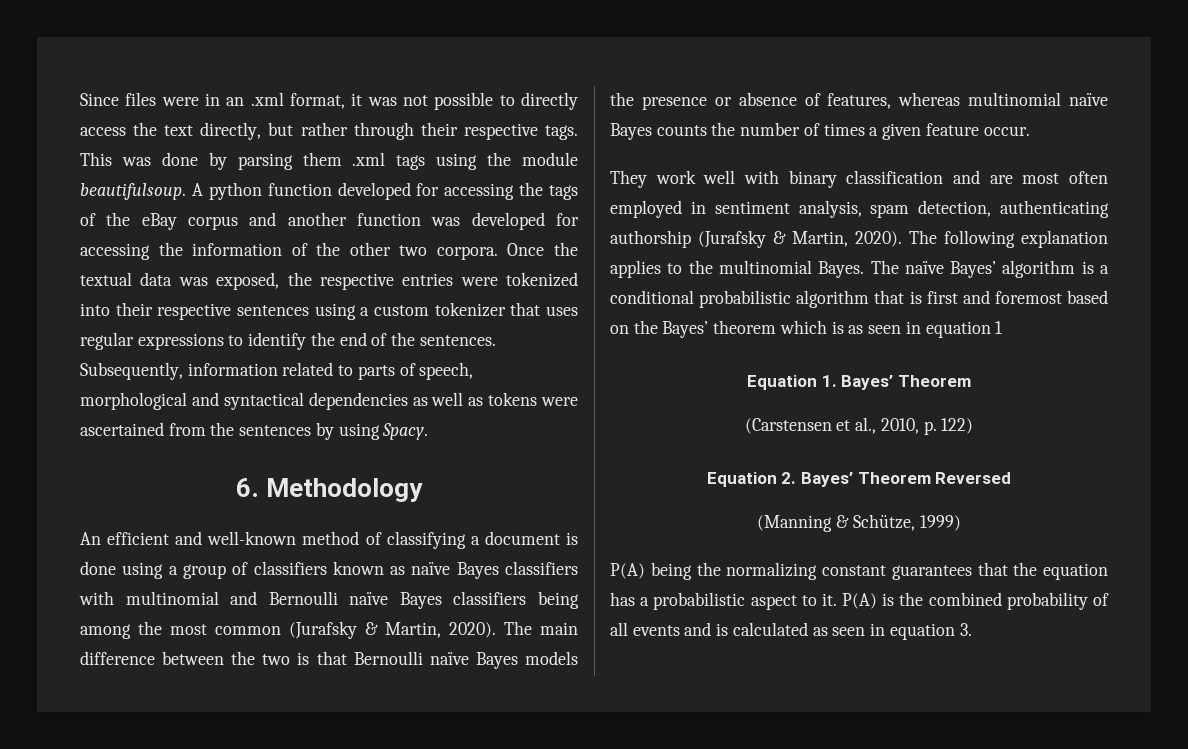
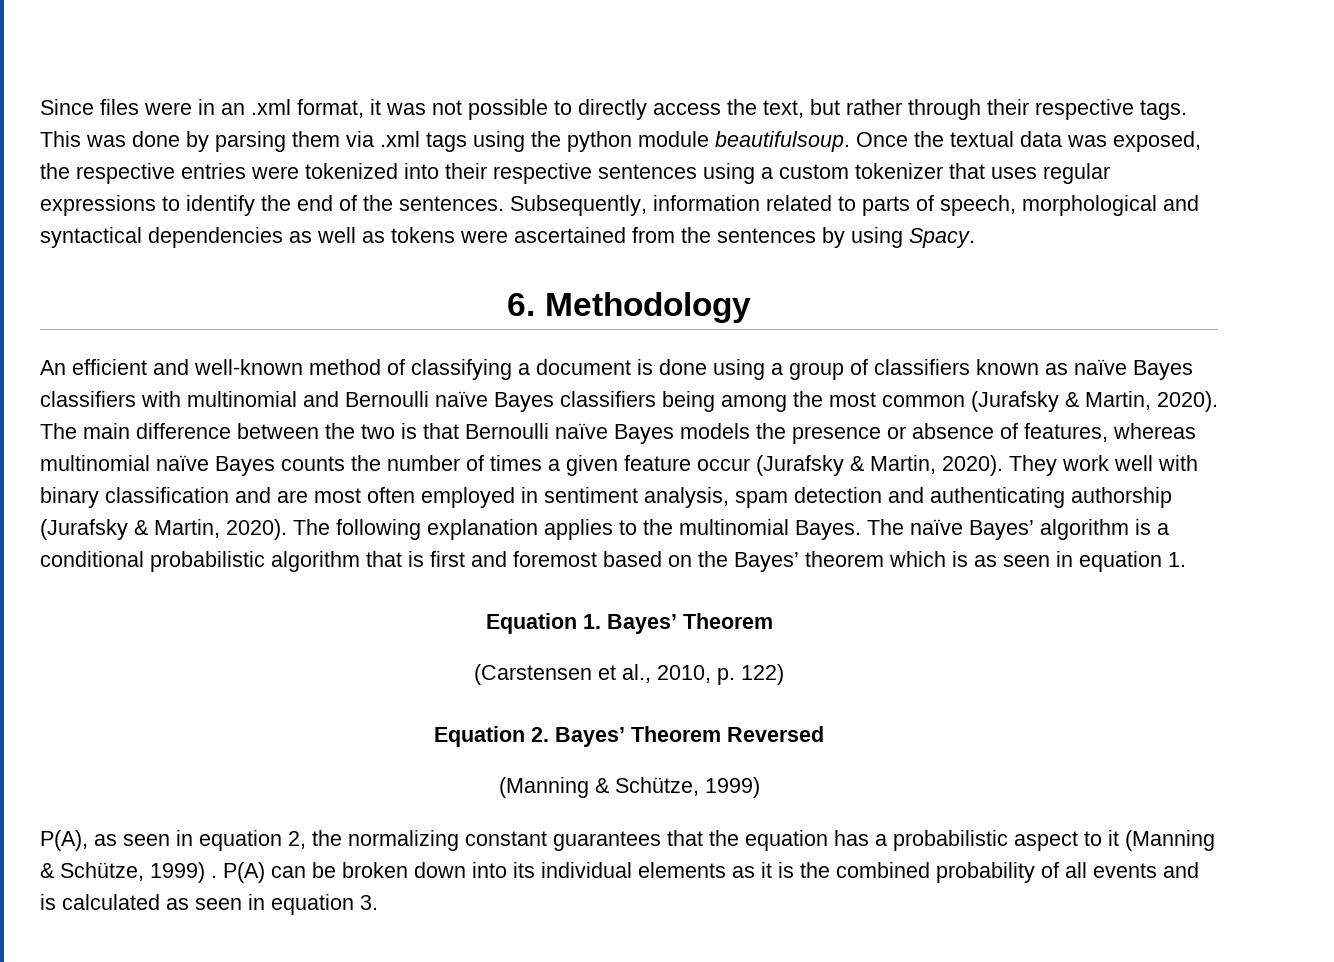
[164,122,262,140] text directly, -> [763,100,804,118] text,
(342, 159) none -> [346,131,374,147] via
(512, 159) none -> [567,131,632,152] python
[191,182,578,200] [80,212,579,230] [80,242,498,260] A python function developed for accessing the tags of the eBay corpus and another function was developed for accessing the information of the other two corpora. -> (850, 141) none
[983,126,1030,136] occur. // -> [697,455,1003,476] occur (Jurafsky & Martin, 2020).
[918,200,992,217] detection, -> [794,487,924,503] detection and
[995,321,1003,334] 1 -> [1168,552,1186,567] 1.
[610,562,692,580] P(A) being -> [40,830,306,851] P(A), as seen in equation 2,
[821,593,878,609] it. P(A) -> [1108,830,1215,851] [40,862,772,883] it (Manning & Schütze, 1999) . P(A) can be broken down into its individual elements as it

